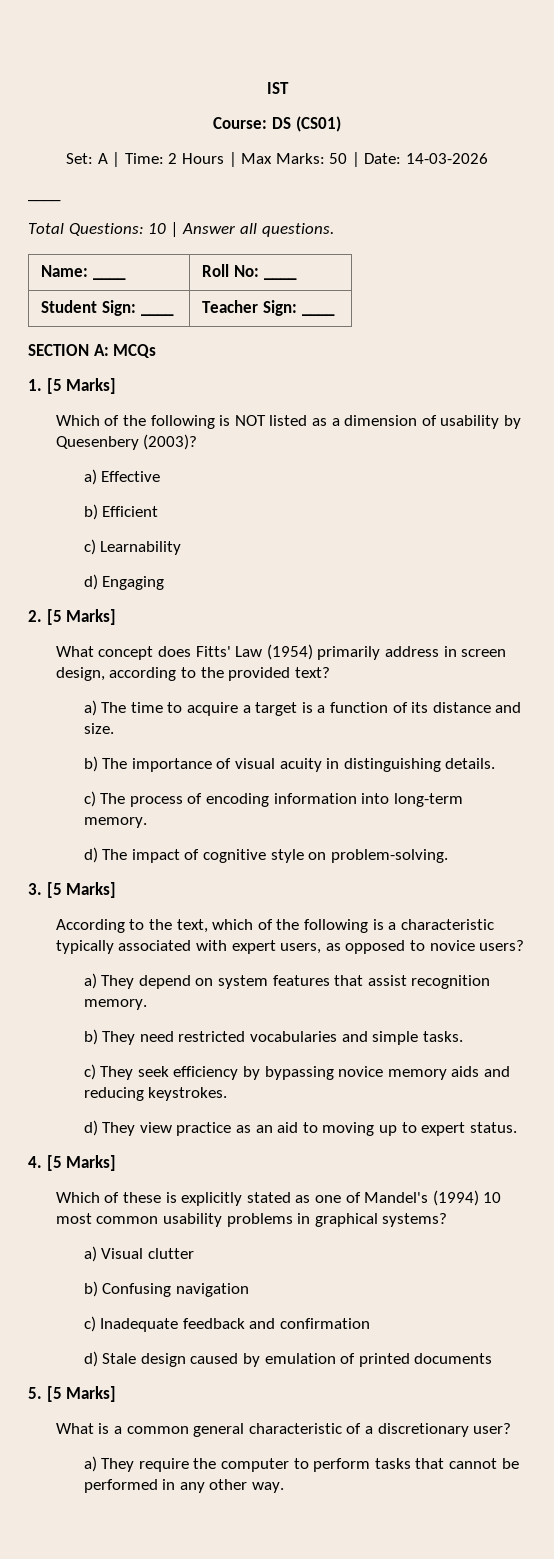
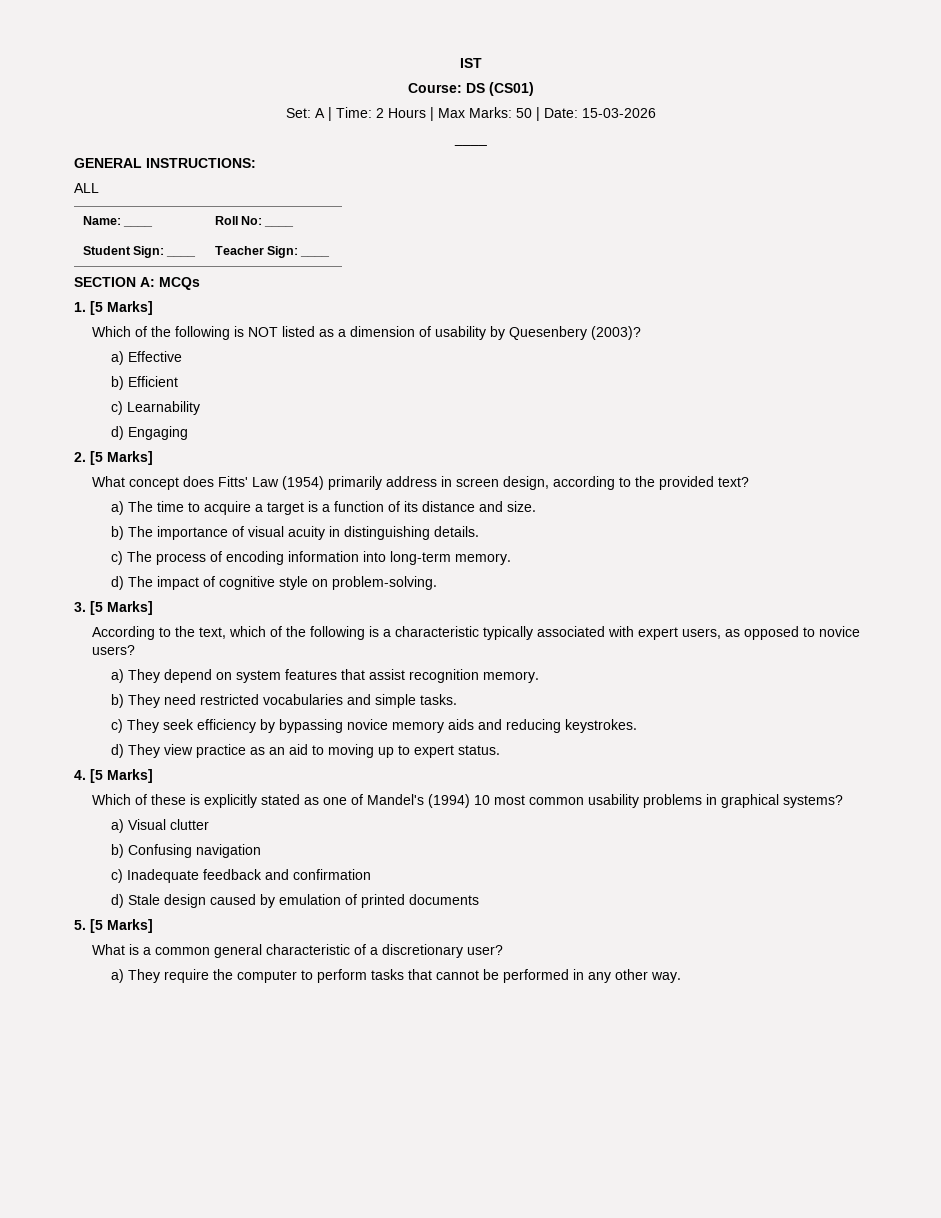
[406,153,489,164] [28,199,61,202] [28,222,334,237] 14-03-2026 // ____ // Total Questions: 10 | Answer all questions. -> [581,108,656,118] [453,143,487,146] [74,158,256,168] [74,183,99,193] 15-03-2026 // ____ // GENERAL INSTRUCTIONS: // ALL

